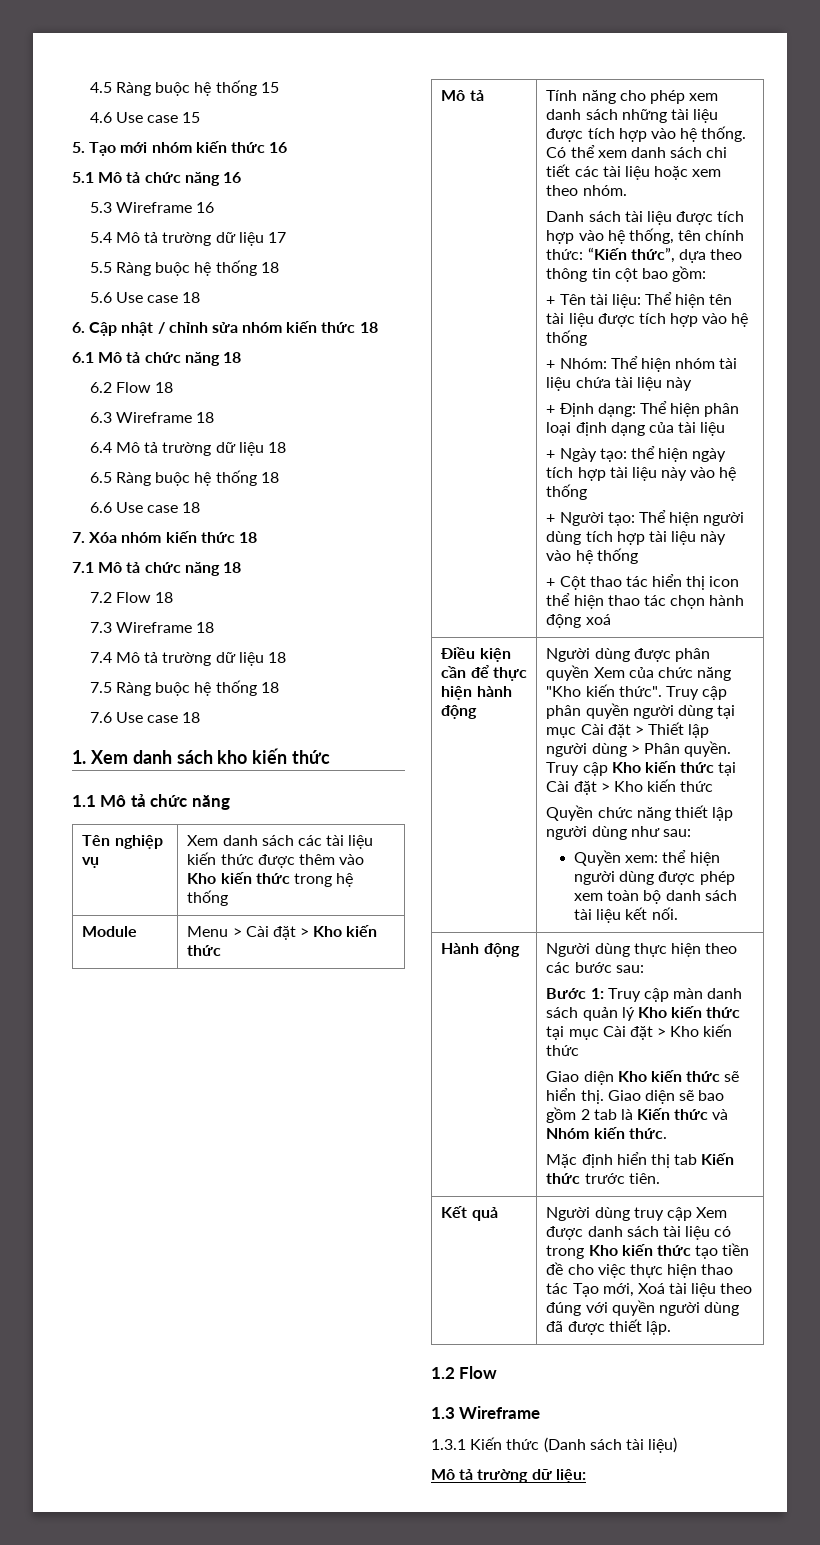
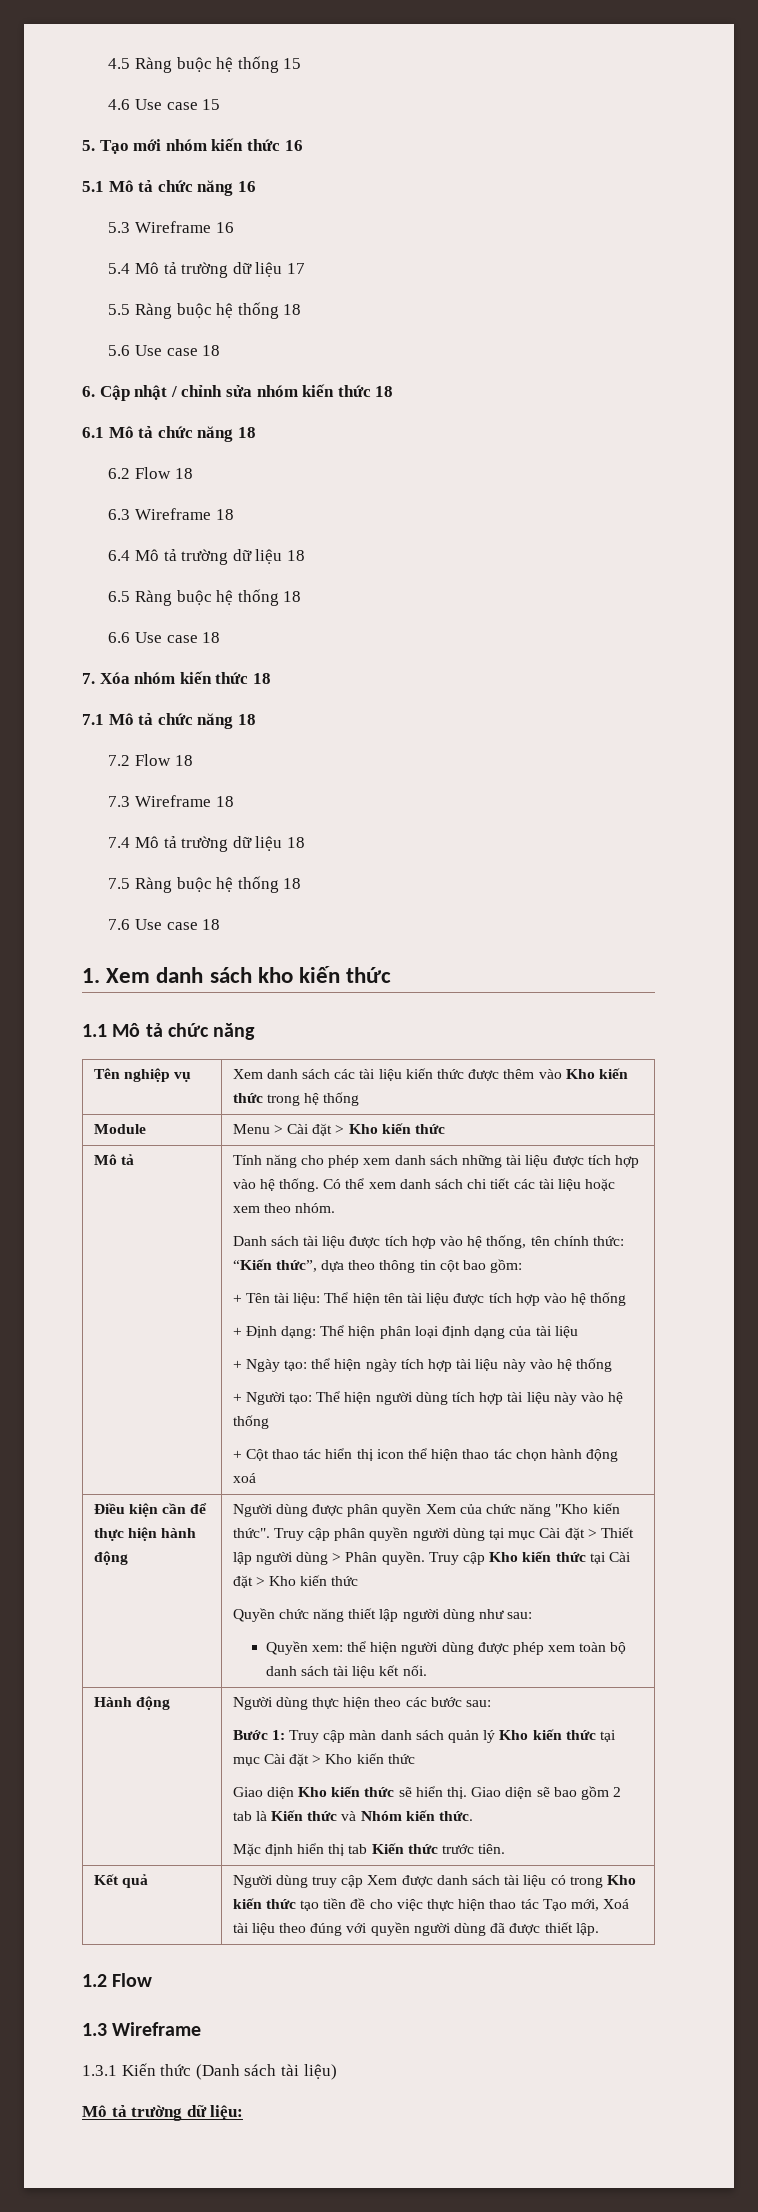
[546,356,738,372] [546,377,693,391] // + Nhóm: Thể hiện nhóm tài liệu chứa tài liệu này -> (627, 1299) none

